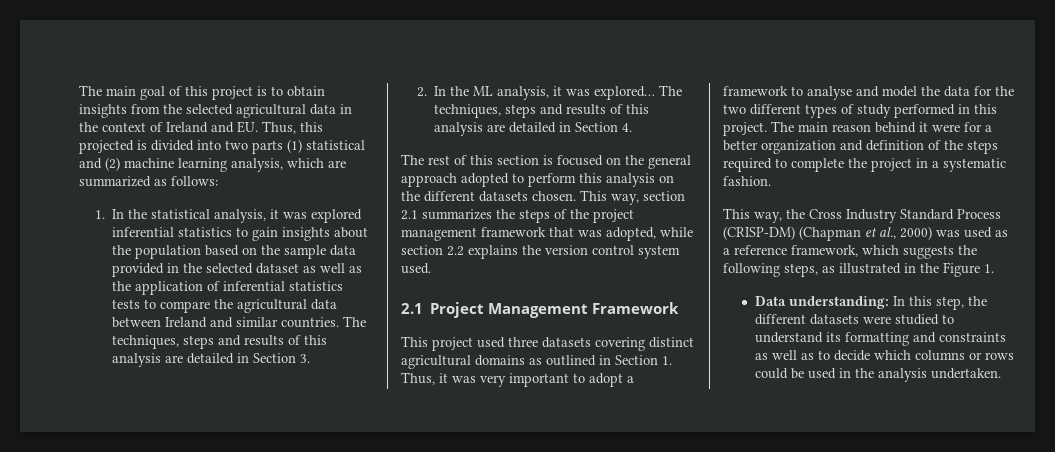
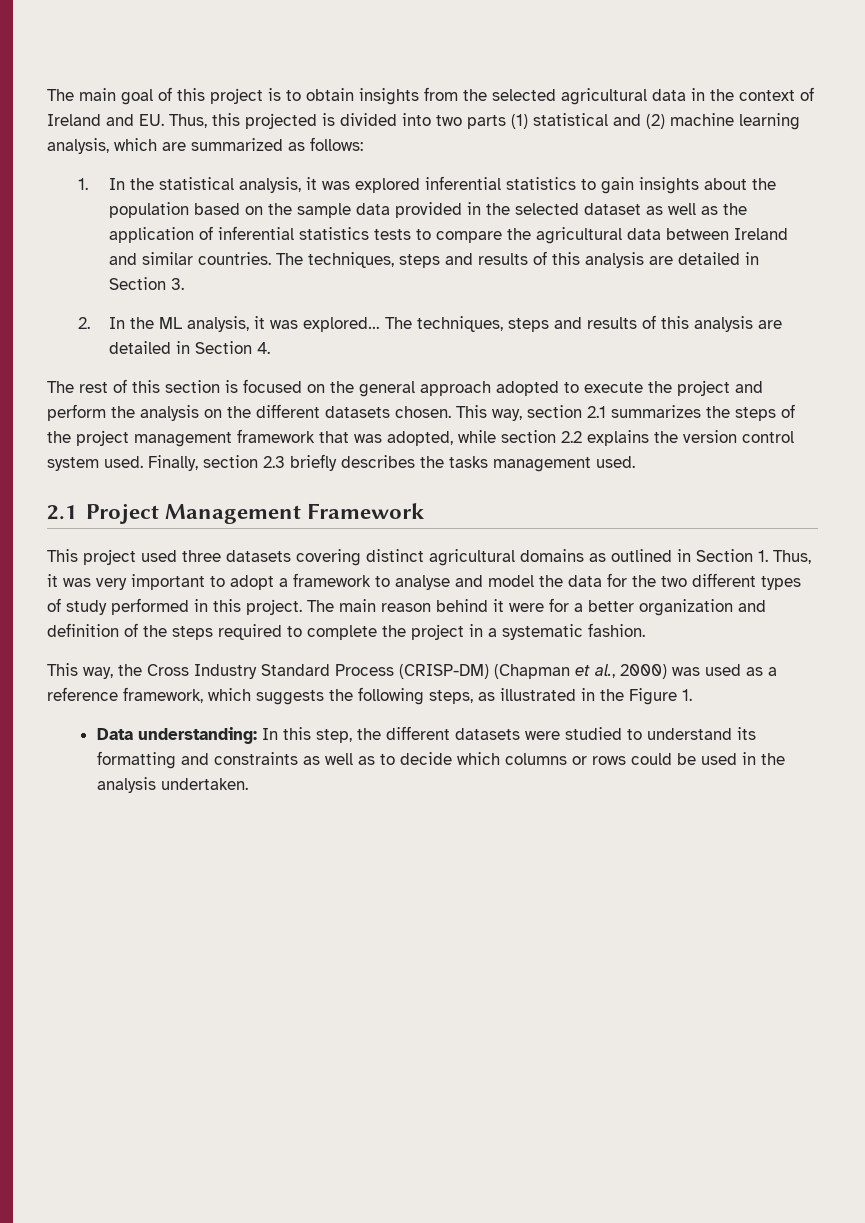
[528,173,602,187] perform this -> [584,380,763,396] [47,404,135,421] execute the project and perform the
(431, 268) none -> [148,454,635,472] Finally, section 2.3 briefly describes the tasks management used.

